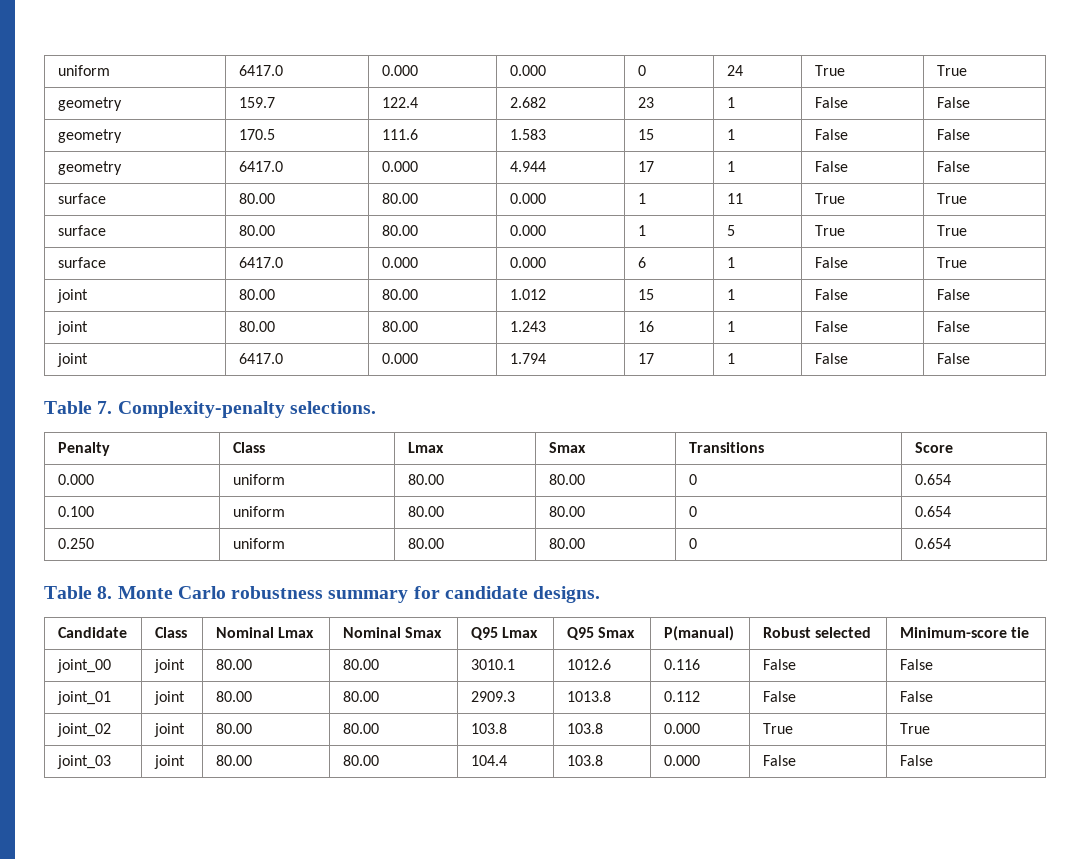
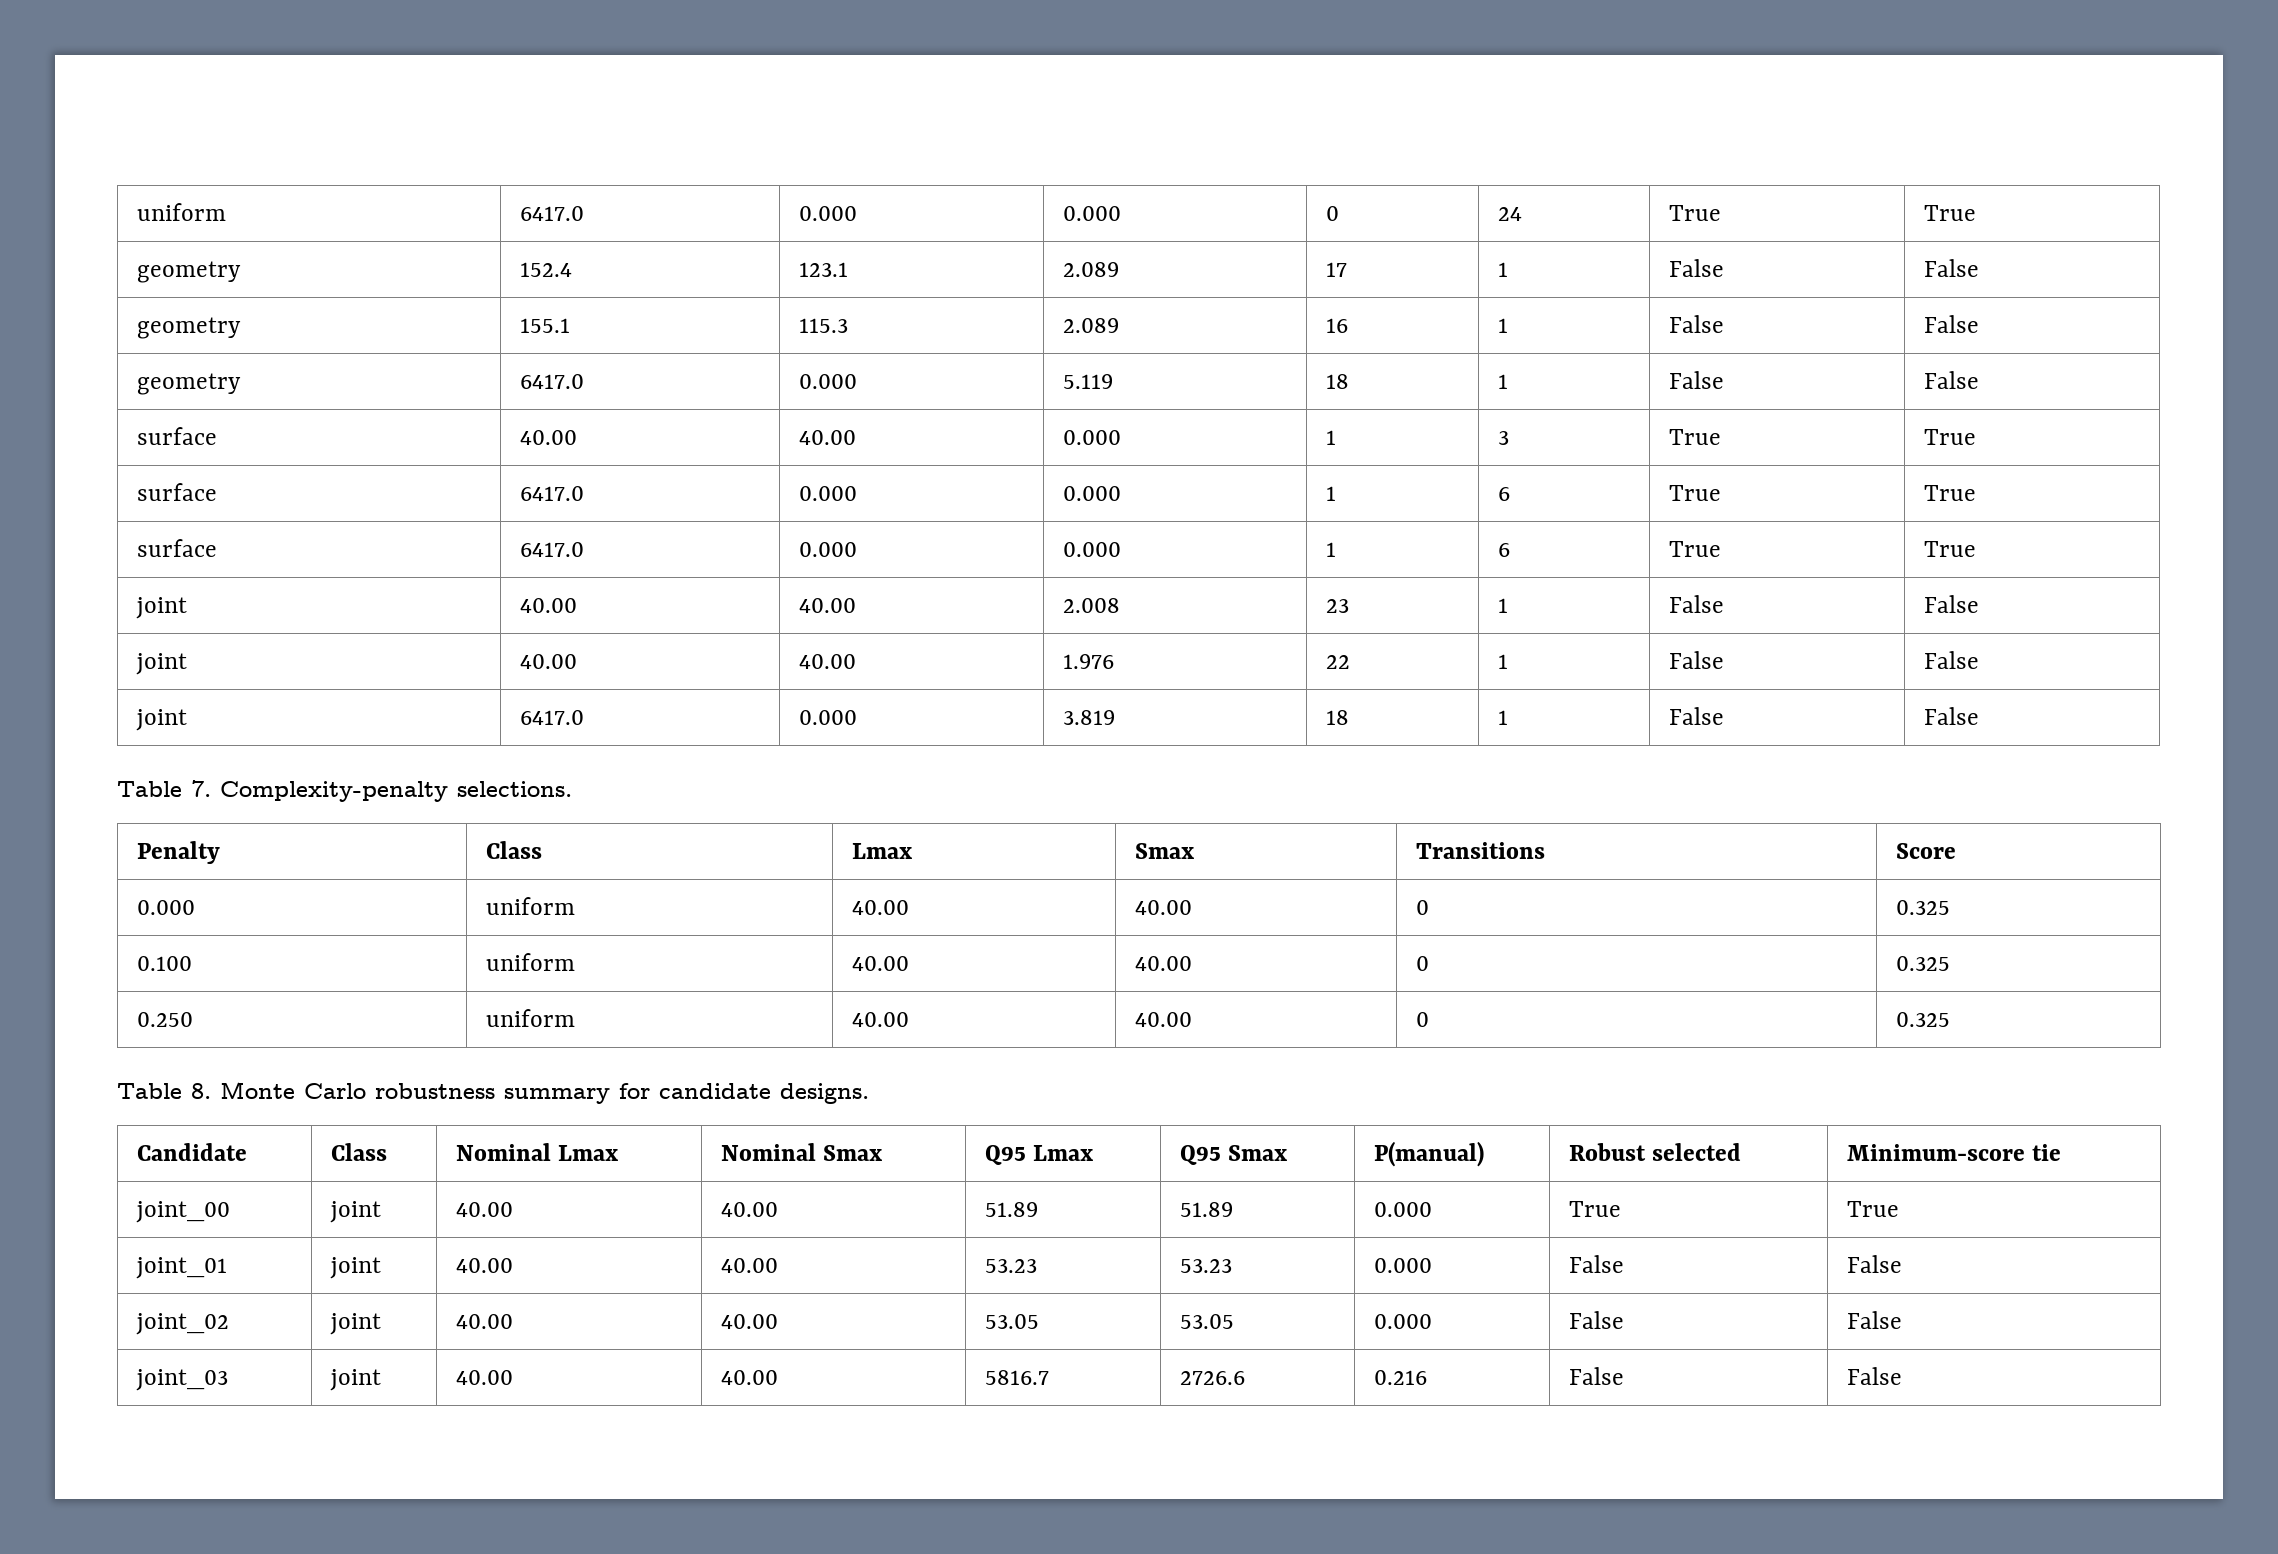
[238,97,275,108] [381,97,418,108] [509,97,546,108] [637,97,654,108] [726,97,735,108] [814,97,848,108] [936,97,970,108] [57,129,122,143] [238,129,275,140] [381,129,418,140] [509,129,546,140] [637,129,654,140] 159.7 | 122.4 | 2.682 | 23 | 1 | False | False // geometry | 170.5 | 111.6 | 1.583 | 15 -> [519,262,572,277] [798,262,848,277] [1062,262,1119,277] [1325,262,1347,277] [1497,262,1508,277] [1668,259,1724,277] [1923,259,1979,277] [136,317,241,339] [519,318,570,333] [798,318,848,333] [1062,318,1119,333] [1325,318,1348,333] 152.4 | 123.1 | 2.089 | 17 | 1 | False | False // geometry | 155.1 | 115.3 | 2.089 | 16
[509,161,546,172] [637,161,654,172] 4.944 | 17 -> [1062,374,1113,389] [1325,374,1349,389] 5.119 | 18
[238,193,275,204] [381,193,418,204] [509,193,546,204] [637,193,646,204] [726,193,743,204] [814,193,845,204] [936,193,967,204] [57,225,106,236] [238,225,275,236] [381,225,418,236] [509,225,546,236] [637,225,646,236] [726,225,735,236] [814,225,845,236] [936,225,967,236] [57,257,106,268] [238,257,283,268] [381,257,418,268] [509,257,546,268] [637,257,646,268] [726,257,735,268] [814,257,848,268] 80.00 | 80.00 | 0.000 | 1 | 11 | True | True // surface | 80.00 | 80.00 | 0.000 | 1 | 5 | True | True // surface | 6417.0 | 0.000 | 0.000 | 6 | 1 | False -> [519,430,577,445] [798,430,856,445] [1062,430,1121,445] [1325,430,1336,445] [1497,431,1509,445] [1668,429,1721,445] [1923,429,1976,445] [136,483,217,501] [519,486,584,501] [798,486,857,501] [1062,486,1121,501] [1325,486,1336,501] [1497,487,1510,501] [1668,485,1721,501] [1923,485,1976,501] [136,539,217,557] [519,542,584,557] [798,542,857,557] [1062,542,1121,557] [1325,542,1336,557] [1497,543,1510,557] [1668,541,1721,557] 40.00 | 40.00 | 0.000 | 1 | 3 | True | True // surface | 6417.0 | 0.000 | 0.000 | 1 | 6 | True | True // surface | 6417.0 | 0.000 | 0.000 | 1 | 6 | True
[238,289,275,300] [381,289,418,300] [509,289,546,300] [637,289,654,300] [726,289,735,300] [814,289,848,300] [936,289,970,300] [56,321,88,335] [238,321,275,332] [381,321,418,332] [509,321,546,332] [637,321,654,332] 80.00 | 80.00 | 1.012 | 15 | 1 | False | False // joint | 80.00 | 80.00 | 1.243 | 16 -> [519,598,577,613] [798,598,856,613] [1062,598,1120,613] [1325,599,1349,613] [1497,598,1508,613] [1668,595,1724,613] [1923,595,1979,613] [135,653,187,675] [519,654,577,669] [798,654,856,669] [1062,654,1114,669] [1325,655,1350,669] 40.00 | 40.00 | 2.008 | 23 | 1 | False | False // joint | 40.00 | 40.00 | 1.976 | 22
[509,353,546,364] [637,353,654,364] 1.794 | 17 -> [1062,710,1115,725] [1325,710,1349,725] 3.819 | 18
[407,474,444,485] [548,474,585,485] [688,474,697,485] [914,474,951,485] 80.00 | 80.00 | 0 | 0.654 -> [851,900,909,915] [1134,900,1192,915] [1415,900,1429,915] [1895,900,1950,915] 40.00 | 40.00 | 0 | 0.325
[407,506,444,517] [548,506,585,517] [688,506,697,517] [914,506,951,517] 80.00 | 80.00 | 0 | 0.654 -> [851,956,909,971] [1134,956,1192,971] [1415,956,1429,971] [1895,956,1950,971] 40.00 | 40.00 | 0 | 0.325
[407,538,444,549] [548,538,585,549] [688,538,697,549] [914,538,951,549] 80.00 | 80.00 | 0 | 0.654 -> [851,1012,909,1027] [1134,1012,1192,1027] [1415,1012,1429,1027] [1895,1012,1950,1027] 40.00 | 40.00 | 0 | 0.325
[215,659,252,670] [342,659,379,670] [470,659,515,670] [566,659,611,670] [663,659,700,670] [762,659,796,670] [899,659,933,670] [56,691,111,705] [153,691,185,705] [215,691,252,702] [342,691,379,702] [470,691,515,702] [566,691,611,702] [663,691,700,702] [762,691,796,702] [899,691,933,702] [56,723,111,737] [153,723,185,737] [215,723,252,734] [342,723,379,734] [470,723,507,734] [566,723,603,734] [663,723,700,734] [762,723,793,734] [899,723,930,734] [56,755,111,769] [153,755,185,769] [215,755,252,766] [342,755,379,766] [470,755,507,766] [566,755,603,766] [663,755,700,766] 80.00 | 80.00 | 3010.1 | 1012.6 | 0.116 | False | False // joint_01 | joint | 80.00 | 80.00 | 2909.3 | 1013.8 | 0.112 | False | False // joint_02 | joint | 80.00 | 80.00 | 103.8 | 103.8 | 0.000 | True | True // joint_03 | joint | 80.00 | 80.00 | 104.4 | 103.8 | 0.000 -> [455,1202,513,1217] [720,1202,778,1217] [984,1202,1038,1217] [1179,1202,1233,1217] [1373,1202,1432,1217] [1568,1201,1621,1217] [1846,1201,1899,1217] [135,1257,227,1279] [329,1257,381,1279] [455,1258,513,1273] [720,1258,778,1273] [984,1259,1037,1273] [1179,1259,1232,1273] [1373,1258,1432,1273] [1568,1255,1624,1273] [1846,1255,1902,1273] [135,1313,229,1335] [329,1313,381,1335] [455,1314,513,1329] [720,1314,778,1329] [984,1314,1039,1329] [1179,1314,1234,1329] [1373,1314,1432,1329] [1568,1311,1624,1329] [1846,1311,1902,1329] [135,1369,228,1391] [329,1369,381,1391] [455,1370,513,1385] [720,1370,778,1385] [984,1370,1049,1385] [1179,1371,1245,1385] [1373,1370,1427,1385] 40.00 | 40.00 | 51.89 | 51.89 | 0.000 | True | True // joint_01 | joint | 40.00 | 40.00 | 53.23 | 53.23 | 0.000 | False | False // joint_02 | joint | 40.00 | 40.00 | 53.05 | 53.05 | 0.000 | False | False // joint_03 | joint | 40.00 | 40.00 | 5816.7 | 2726.6 | 0.216

